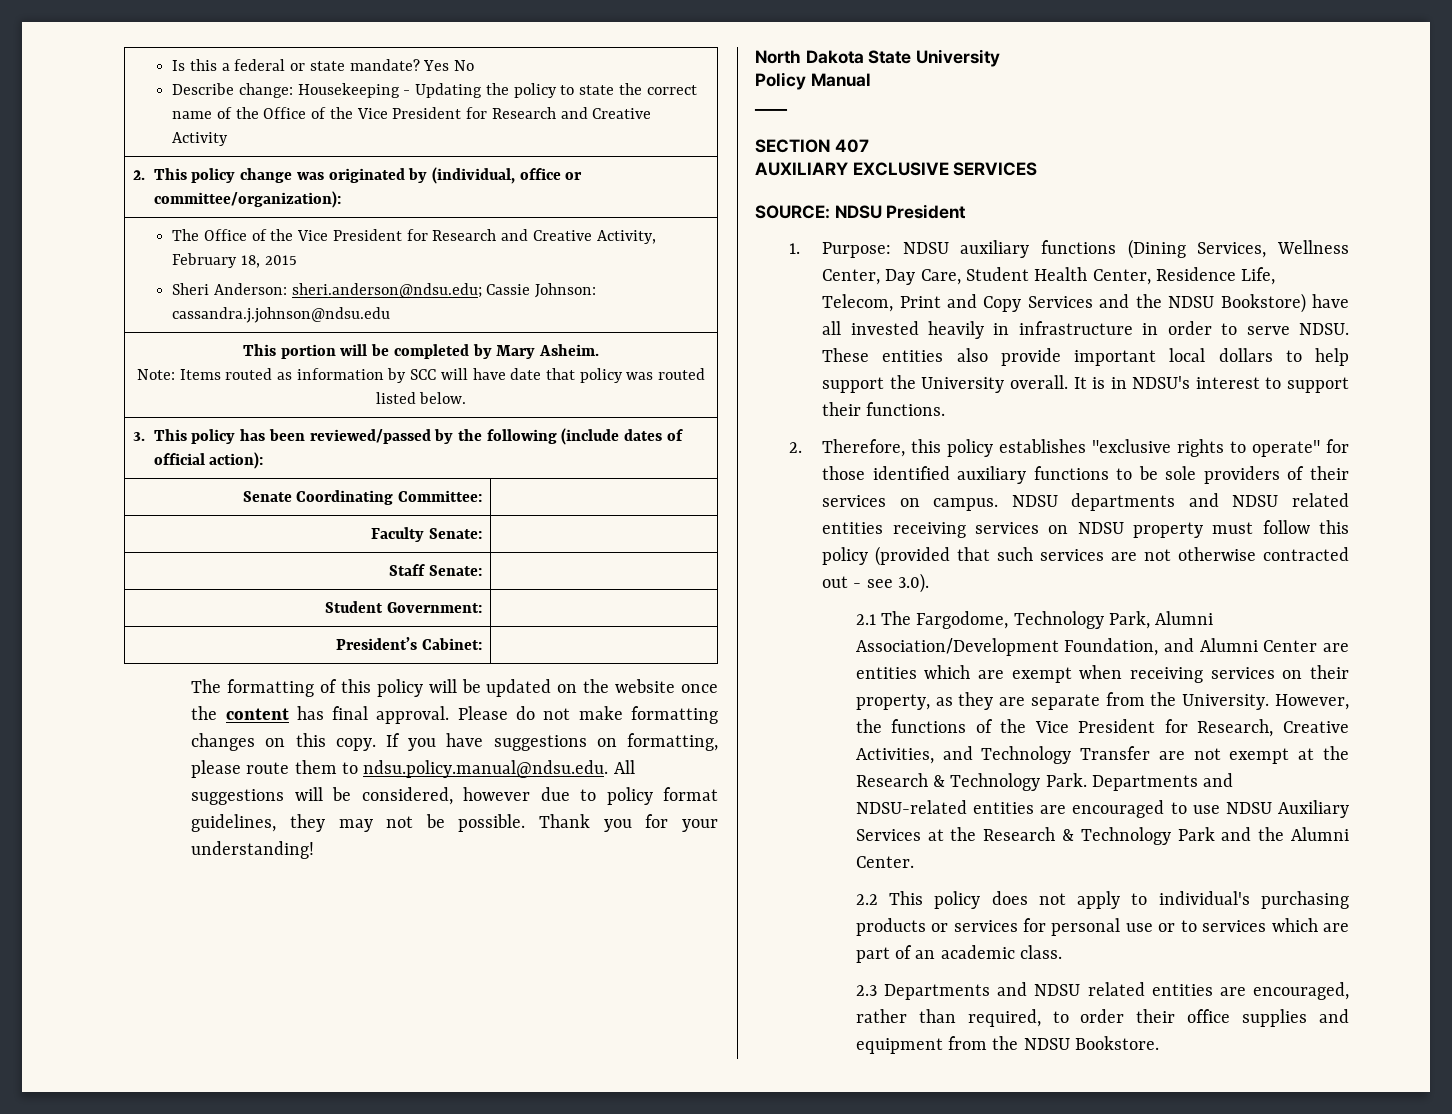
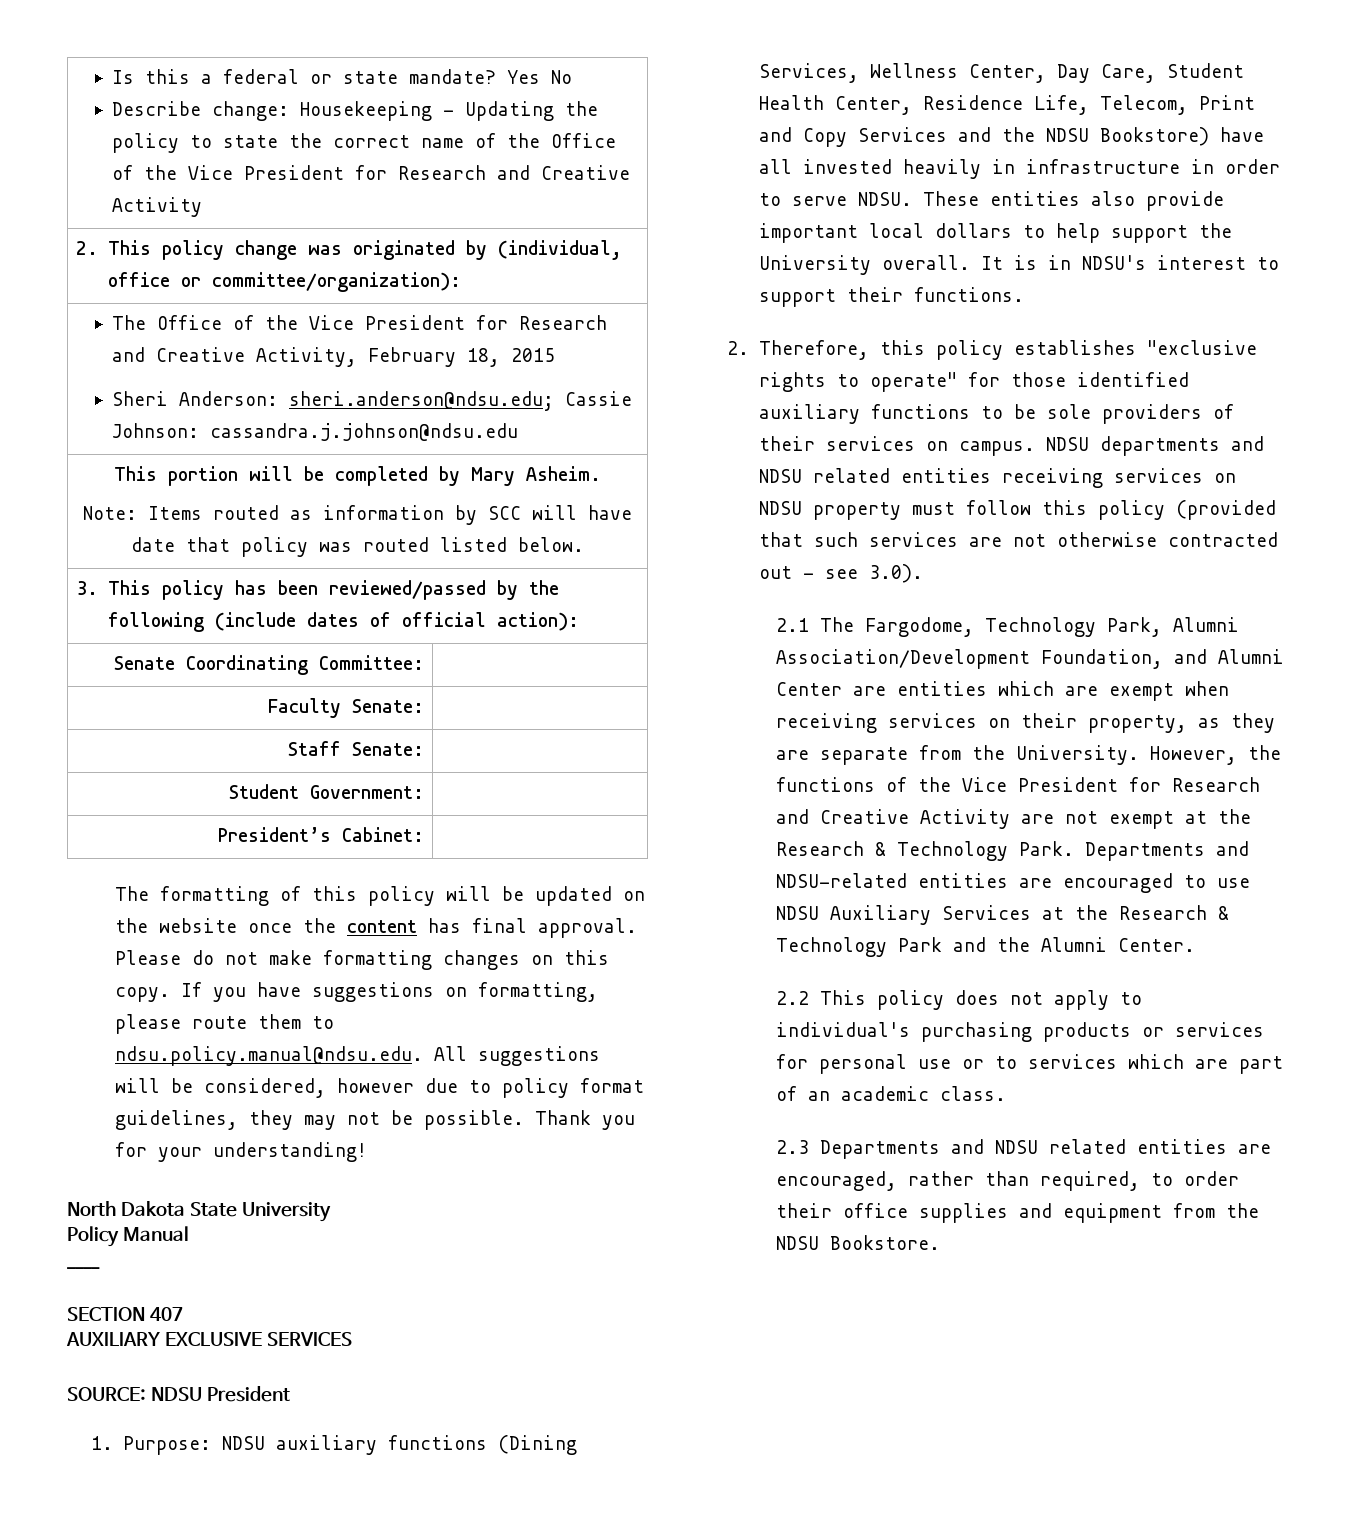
[1197,719,1349,737] [855,746,1151,764] Research, Creative Activities, and Technology Transfer -> [1171,777,1260,792] [775,809,1010,829] Research and Creative Activity

